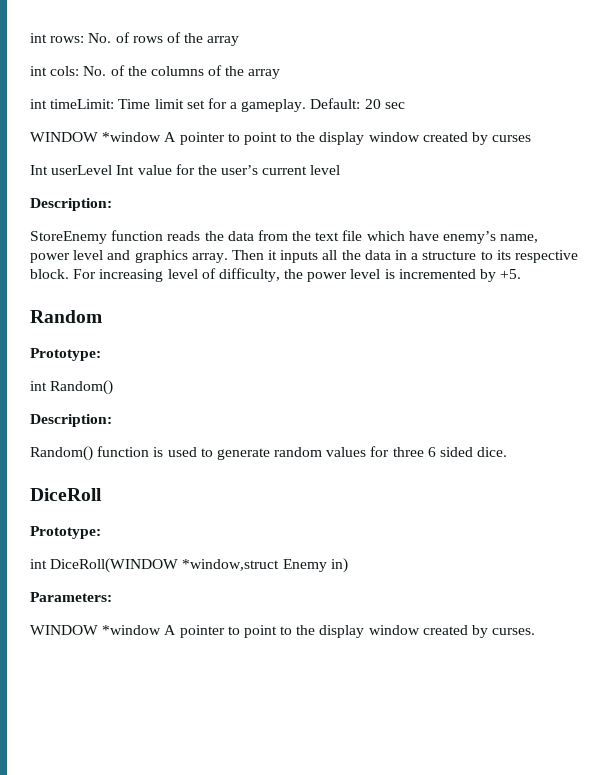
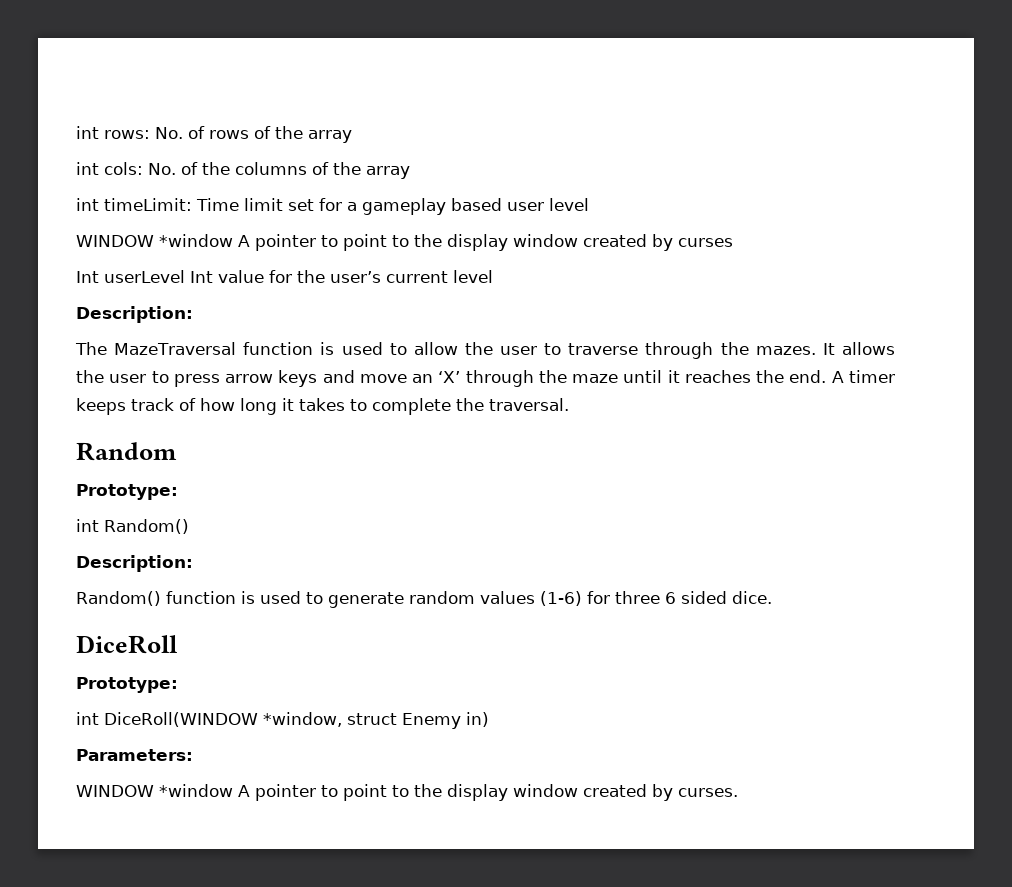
[241,98,405,112] gameplay. Default: 20 sec -> [362,198,589,215] gameplay based user level
[30,230,539,244] [30,250,578,263] [30,268,522,282] StoreEnemy function reads the data from the text file which have enemy’s name, power level and graphics array. Then it inputs all the data in a structure to its respective block. For increasing level of difficulty, the power level is incremented by +5. -> [75,342,895,359] [76,370,896,387] [76,398,569,415] The MazeTraversal function is used to allow the user to traverse through the mazes. It allows the user to press arrow keys and move an ‘X’ through the maze until it reaches the end. A timer keeps track of how long it takes to complete the traversal.
(367, 452) none -> [540,591,582,606] (1-6)
[182,559,280,571] *window,struct -> [263,712,397,727] *window, struct

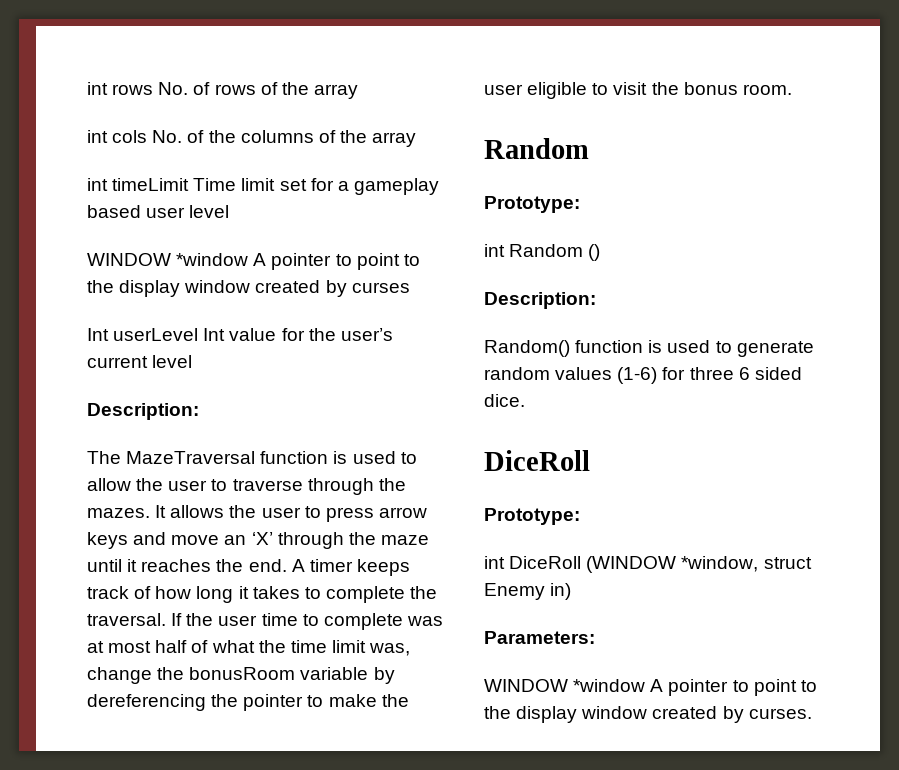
[76,126,150,139] int rows: -> [87,82,154,95] int rows
[104,162,143,175] cols: -> [112,130,148,143] cols
[104,198,192,211] timeLimit: -> [112,178,190,191] timeLimit
(569, 404) none -> [171,613,443,630] [87,640,411,656] [87,667,395,684] [87,694,409,711] [484,82,792,99] If the user time to complete was at most half of what the time limit was, change the bonusRoom variable by dereferencing the pointer to make the user eligible to visit the bonus room.
[104,519,189,534] Random() -> [509,244,601,261] Random ()
[104,712,258,727] DiceRoll(WINDOW -> [509,556,677,573] DiceRoll (WINDOW

